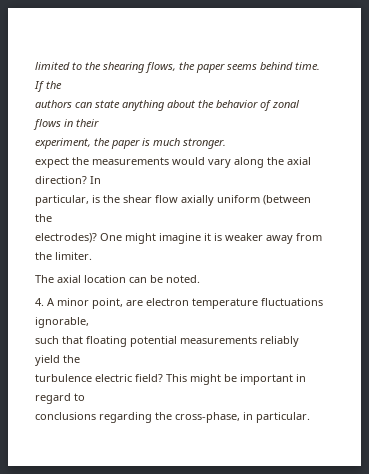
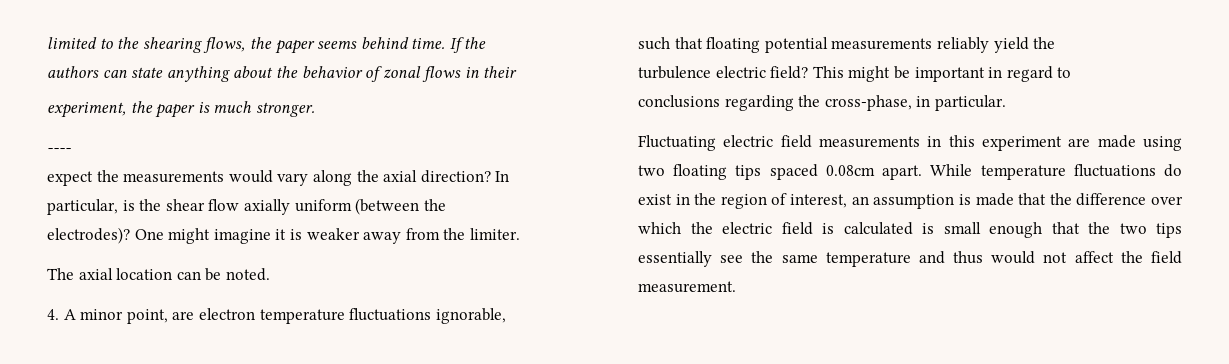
(226, 143) none -> [47,148,71,153] // ----
(310, 417) none -> [638,135,1182,151] [638,164,1182,180] [638,193,1183,209] [638,222,1182,238] [638,251,1182,267] [638,281,736,293] // Fluctuating electric field measurements in this experiment are made using two floating tips spaced 0.08cm apart. While temperature fluctuations do exist in the region of interest, an assumption is made that the difference over which the electric field is calculated is small enough that the two tips essentially see the same temperature and thus would not affect the field measurement.

